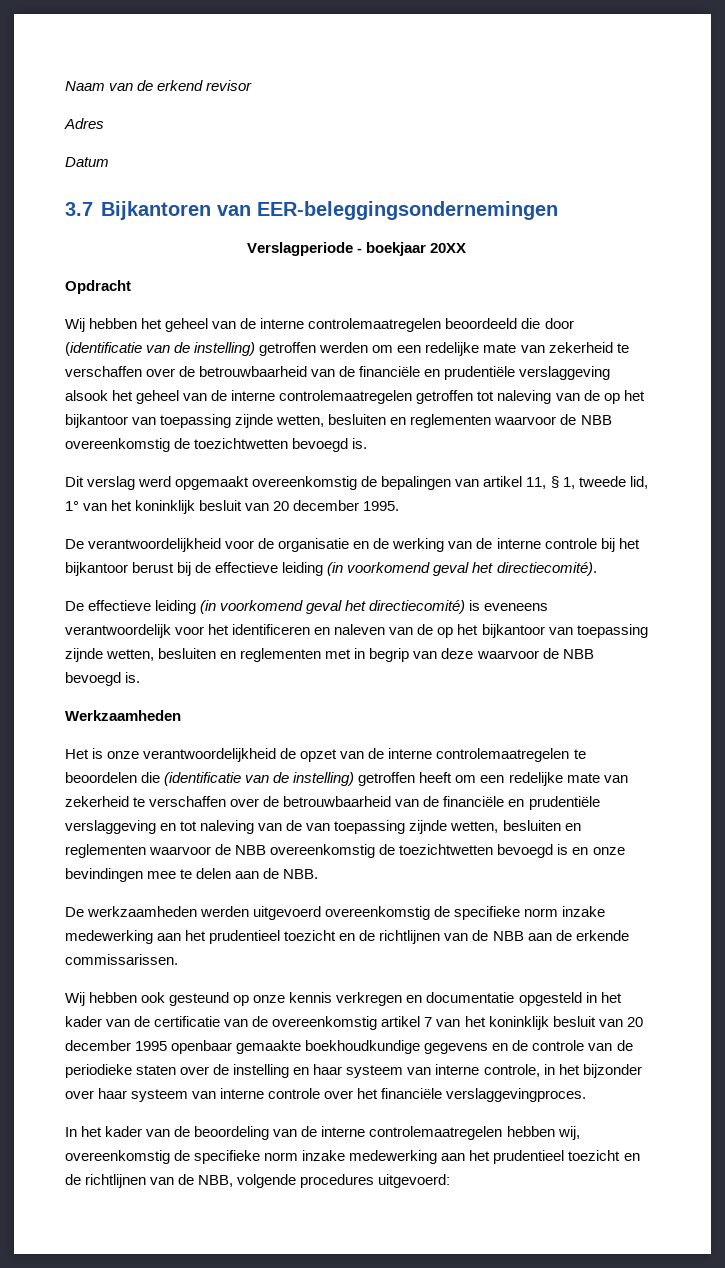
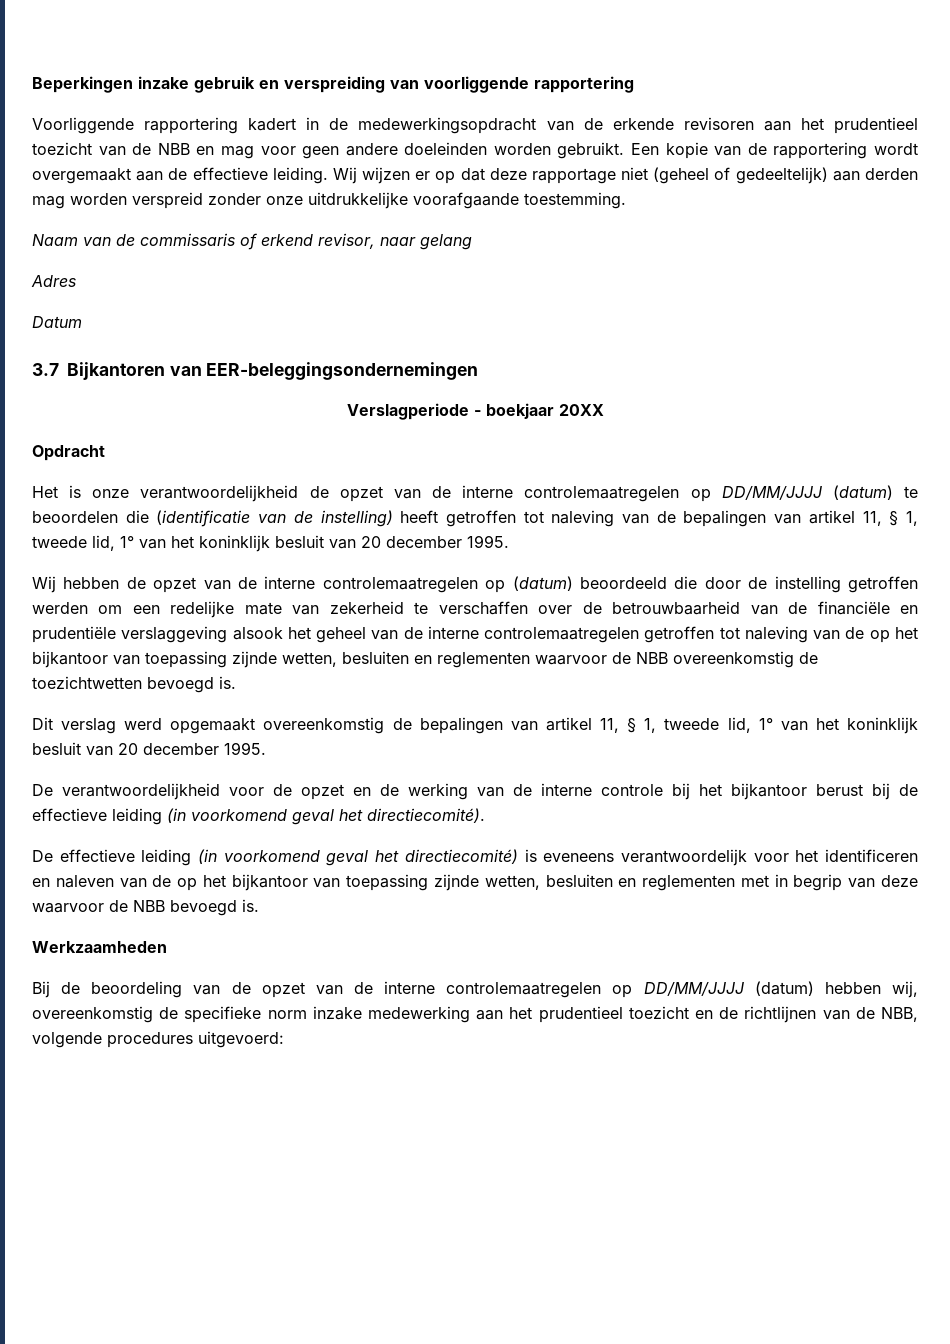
[65,80,253,91] Naam van de erkend revisor -> [32,76,634,93] [32,117,919,134] [32,142,919,159] [32,167,918,184] [32,192,626,209] [32,233,472,250] Beperkingen inzake gebruik en verspreiding van voorliggende rapportering // Voorliggende rapportering kadert in de medewerkingsopdracht van de erkende revisoren aan het prudentieel toezicht van de NBB en mag voor geen andere doeleinden worden gebruikt. Een kopie van de rapportering wordt overgemaakt aan de effectieve leiding. Wij wijzen er op dat deze rapportage niet (geheel of gedeeltelijk) aan derden mag worden verspreid zonder onze uitdrukkelijke voorafgaande toestemming. // Naam van de commissaris of erkend revisor, naar gelang
[65,318,574,332] [65,342,256,356] Wij hebben het geheel van de interne controlemaatregelen beoordeeld die door (identificatie van de instelling) -> [32,485,918,502] [32,510,919,527] [32,535,509,552] [32,576,841,593] Het is onze verantwoordelijkheid de opzet van de interne controlemaatregelen op DD/MM/JJJJ (datum) te beoordelen die (identificatie van de instelling) heeft getroffen tot naleving van de bepalingen van artikel 11, § 1, tweede lid, 1° van het koninklijk besluit van 20 december 1995. // Wij hebben de opzet van de interne controlemaatregelen op (datum) beoordeeld die door de instelling
[278,538,350,552] organisatie -> [301,784,344,800] opzet
[65,748,586,762] [65,772,628,786] [65,796,600,810] [65,820,581,834] [65,844,625,858] [65,868,319,882] [65,906,606,920] [65,930,629,944] [65,954,178,965] [65,992,622,1006] [65,1016,643,1030] [65,1040,633,1054] [65,1064,642,1078] [65,1088,587,1102] [65,1126,503,1140] Het is onze verantwoordelijkheid de opzet van de interne controlemaatregelen te beoordelen die (identificatie van de instelling) getroffen heeft om een redelijke mate van zekerheid te verschaffen over de betrouwbaarheid van de financiële en prudentiële verslaggeving en tot naleving van de van toepassing zijnde wetten, besluiten en reglementen waarvoor de NBB overeenkomstig de toezichtwetten bevoegd is en onze bevindingen mee te delen aan de NBB. // De werkzaamheden werden uitgevoerd overeenkomstig de specifieke norm inzake medewerking aan het prudentieel toezicht en de richtlijnen van de NBB aan de erkende commissarissen. // Wij hebben ook gesteund op onze kennis verkregen en documentatie opgesteld in het kader van de certificatie van de overeenkomstig artikel 7 van het koninklijk besluit van 20 december 1995 openbaar gemaakte boekhoudkundige gegevens en de controle van de periodieke staten over de instelling en haar systeem van interne controle, in het bijzonder over haar systeem van interne controle over het financiële verslaggevingproces. // In het kader van de beoordeling van de interne controlemaatregelen -> [32,981,814,998] Bij de beoordeling van de opzet van de interne controlemaatregelen op DD/MM/JJJJ (datum)

